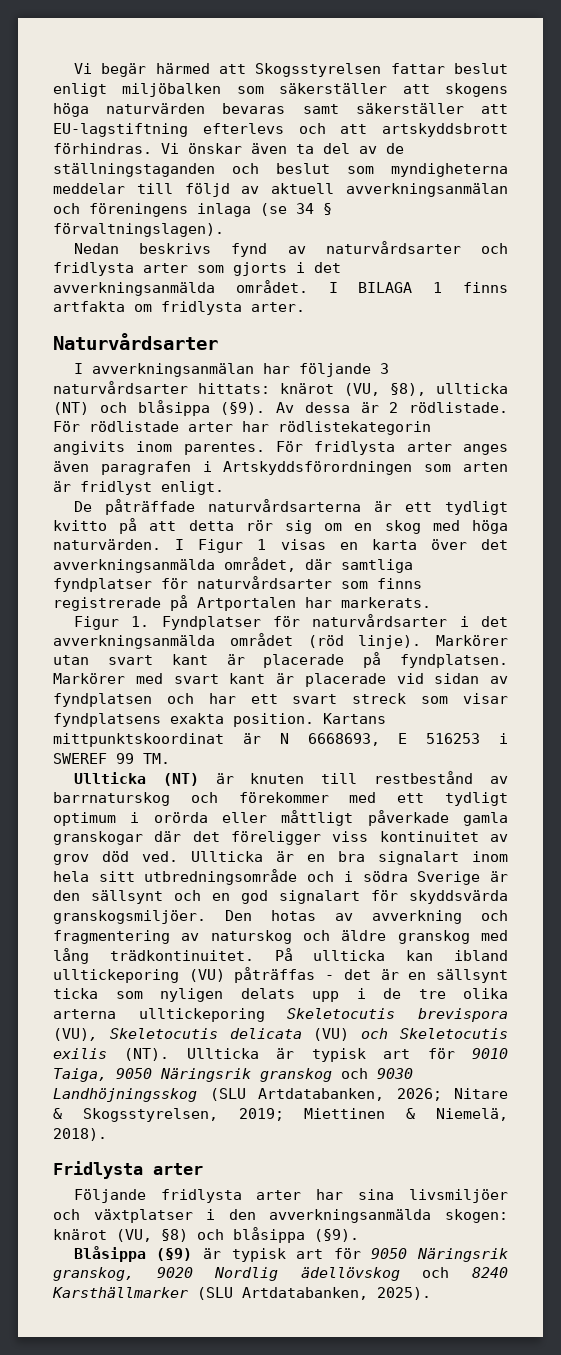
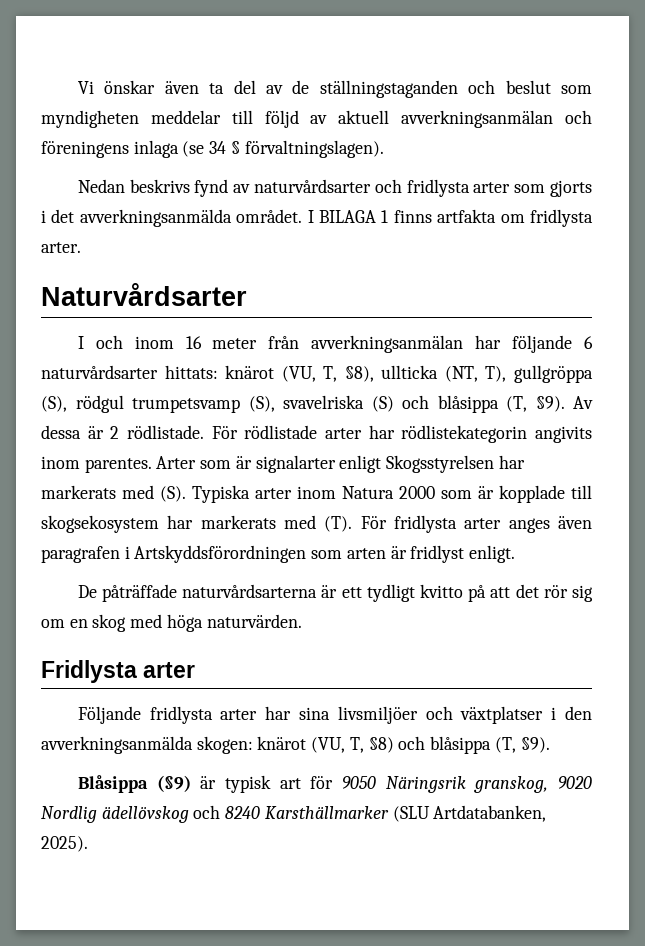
[73,63,508,77] [53,83,508,97] [53,103,508,117] [53,123,508,137] [53,143,179,154] Vi begär härmed att Skogsstyrelsen fattar beslut enligt miljöbalken som säkerställer att skogens höga naturvärden bevaras samt säkerställer att EU-lagstiftning efterlevs och att artskyddsbrott förhindras. Vi -> [77,81,94,94] Vi
[391,163,508,177] myndigheterna -> [41,110,139,128] myndigheten
(83, 368) none -> [95,335,300,349] och inom 16 meter från
[379,363,389,374] 3 -> [584,336,594,349] 6
(380, 389) none -> [323,366,338,382] T,
[53,400,266,416] (NT) och blåsippa (§9). -> [444,365,593,383] [41,395,565,413] (NT, T), gullgröppa (S), rödgul trumpetsvamp (S), svavelriska (S) och blåsippa (T, §9).
(265, 448) none -> [156,455,525,473] [41,485,592,503] [41,515,353,533] Arter som är signalarter enligt Skogsstyrelsen har markerats med (S). Typiska arter inom Natura 2000 som är kopplade till skogsekosystem har markerats med (T).
[188,520,234,531] detta -> [515,584,539,598] det
[175,539,508,553] [53,557,413,573] [53,576,422,592] [53,595,431,611] [73,614,508,630] [53,633,508,649] [53,652,508,668] [53,673,508,687] [53,693,508,707] [53,713,386,727] [53,733,508,747] [53,753,170,764] [73,771,508,786] [53,792,509,806] [53,810,508,826] [53,831,508,845] [53,851,508,865] [53,869,509,885] [53,890,508,904] [53,910,508,924] [53,930,508,944] [53,948,509,964] [53,967,509,983] [53,988,508,1002] [53,1008,508,1022] [53,1028,509,1041] [53,1048,509,1062] [53,1068,413,1082] [53,1088,508,1102] [53,1108,509,1122] [53,1128,107,1141] I Figur 1 visas en karta över det avverkningsanmälda området, där samtliga fyndplatser för naturvårdsarter som finns registrerade på Artportalen har markerats. // Figur 1. Fyndplatser för naturvårdsarter i det avverkningsanmälda området (röd linje). Markörer utan svart kant är placerade på fyndplatsen. Markörer med svart kant är placerade vid sidan av fyndplatsen och har ett svart streck som visar fyndplatsens exakta position. Kartans mittpunktskoordinat är N 6668693, E 516253 i SWEREF 99 TM. // Ullticka (NT) är knuten till restbestånd av barrnaturskog och förekommer med ett tydligt optimum i orörda eller måttligt påverkade gamla granskogar där det föreligger viss kontinuitet av grov död ved. Ullticka är en bra signalart inom hela sitt utbredningsområde och i södra Sverige är den sällsynt och en god signalart för skyddsvärda granskogsmiljöer. Den hotas av avverkning och fragmentering av naturskog och äldre granskog med lång trädkontinuitet. På ullticka kan ibland ulltickeporing (VU) påträffas - det är en sällsynt ticka som nyligen delats upp i de tre olika arterna ulltickeporing Skeletocutis brevispora (VU), Skeletocutis delicata (VU) och Skeletocutis exilis (NT). Ullticka är typisk art för 9010 Taiga, 9050 Näringsrik granskog och 9030 Landhöjningsskog (SLU Artdatabanken, 2026; Nitare & Skogsstyrelsen, 2019; Miettinen & Niemelä, 2018). -> (302, 621) none
(152, 1235) none -> [349,737,364,753] T,
[314,1229,359,1242] (§9). -> [494,737,550,753] (T, §9).

